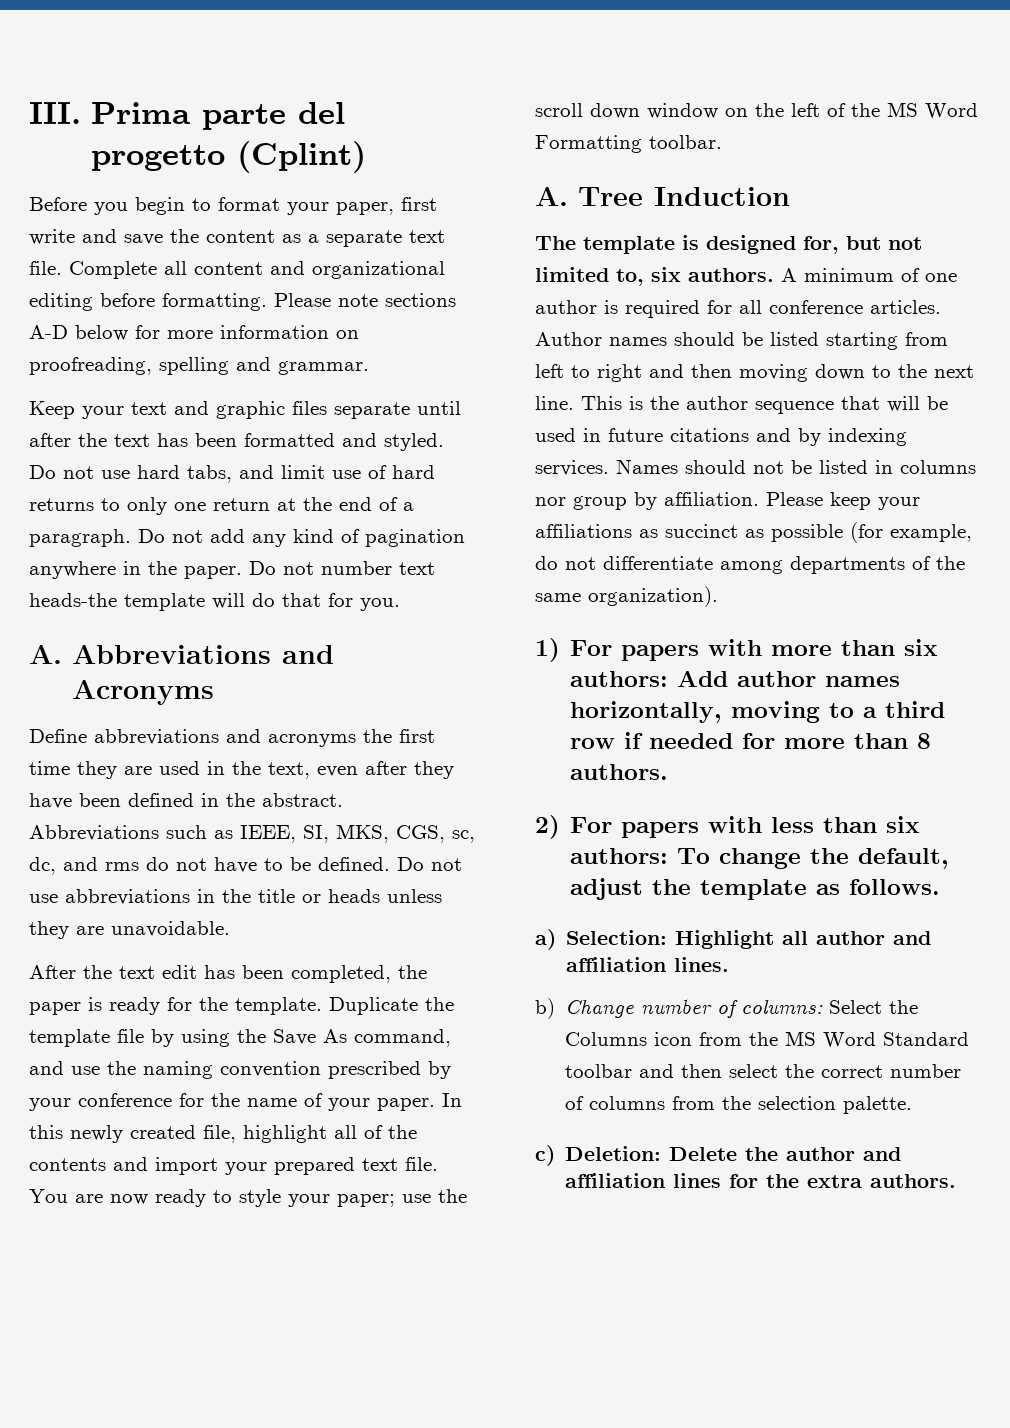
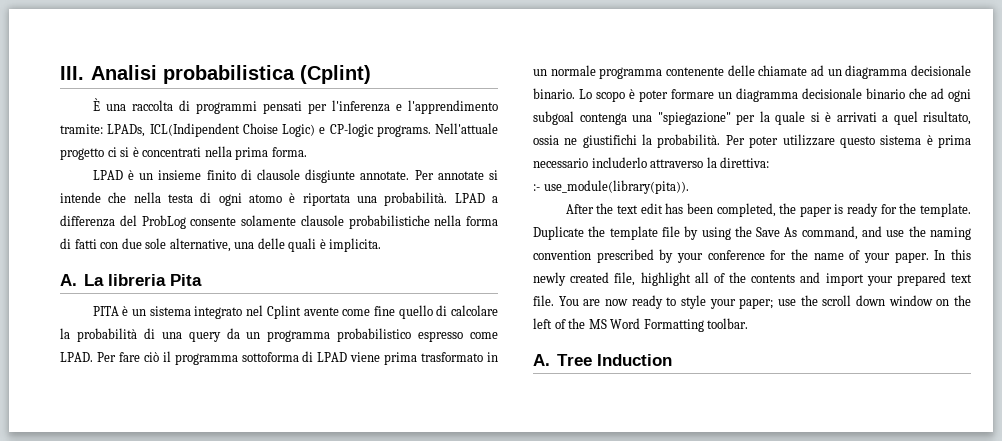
[91,102,346,130] [91,141,367,173] [29,197,437,215] [29,229,445,247] [29,261,445,279] [29,293,456,311] [29,325,359,341] [29,357,369,375] [29,401,461,419] [29,433,444,451] [29,465,435,483] [29,497,414,515] [29,529,465,547] [29,561,435,579] [29,593,400,611] [29,645,335,664] [72,680,215,705] [29,729,435,747] [29,761,454,779] [29,793,343,809] [29,824,475,843] [29,857,462,875] [29,889,442,905] [29,921,230,939] Prima parte del progetto (Cplint) // Before you begin to format your paper, first write and save the content as a separate text file. Complete all content and organizational editing before formatting. Please note sections A-D below for more information on proofreading, spelling and grammar. // Keep your text and graphic files separate until after the text has been formatted and styled. Do not use hard tabs, and limit use of hard returns to only one return at the end of a paragraph. Do not add any kind of pagination anywhere in the paper. Do not number text heads-the template will do that for you. // A. Abbreviations and Acronyms // Define abbreviations and acronyms the first time they are used in the text, even after they have been defined in the abstract. Abbreviations such as IEEE, SI, MKS, CGS, sc, dc, and rms do not have to be defined. Do not use abbreviations in the title or heads unless they are unavoidable. -> [90,65,371,84] [92,98,498,114] [60,123,498,137] [60,146,307,160] [92,169,499,183] [60,192,498,206] [60,215,498,229] [60,238,382,252] [60,274,202,286] [92,305,498,319] [60,328,498,342] [60,351,499,365] [533,65,971,79] [533,88,971,102] [533,111,971,125] [533,134,971,148] [533,157,770,168] [533,180,689,194] Analisi probabilistica (Cplint) // È una raccolta di programmi pensati per l'inferenza e l'apprendimento tramite: LPADs, ICL(Indipendent Choise Logic) e CP-logic programs. Nell'attuale progetto ci si è concentrati nella prima forma. // LPAD è un insieme finito di clausole disgiunte annotate. Per annotate si intende che nella testa di ogni atomo è riportata una probabilità. LPAD a differenza del ProbLog consente solamente clausole probabilistiche nella forma di fatti con due sole alternative, una delle quali è implicita. // A. La libreria Pita // PITA è un sistema integrato nel Cplint avente come fine quello di calcolare la probabilità di una query da un programma probabilistico espresso come LPAD. Per fare ciò il programma sottoforma di LPAD viene prima trasformato in un normale programma contenente delle chiamate ad un diagramma decisionale binario. Lo scopo è poter formare un diagramma decisionale binario che ad ogni subgoal contenga una "spiegazione" per la quale si è arrivati a quel risultato, ossia ne giustifichi la probabilità. Per poter utilizzare questo sistema è prima necessario includerlo attraverso la direttiva: // :- use_module(library(pita)).
[535,235,922,254] [535,267,957,286] [535,300,941,318] [535,332,948,350] [535,364,974,382] [535,396,948,414] [535,428,907,446] [535,459,976,476] [535,492,920,510] [535,522,972,543] [535,556,965,574] [535,586,718,607] [535,638,939,662] [570,670,901,687] [570,701,946,723] [570,732,932,749] [570,764,669,780] [535,815,921,839] [570,848,950,869] [570,878,941,900] [535,929,932,950] [566,957,730,972] [535,998,919,1019] [565,1031,970,1048] [565,1064,962,1078] [565,1096,913,1114] [535,1145,902,1166] [565,1173,957,1188] // The template is designed for, but not limited to, six authors. A minimum of one author is required for all conference articles. Author names should be listed starting from left to right and then moving down to the next line. This is the author sequence that will be used in future citations and by indexing services. Names should not be listed in columns nor group by affiliation. Please keep your affiliations as succinct as possible (for example, do not differentiate among departments of the same organization). // 1) For papers with more than six authors: Add author names horizontally, moving to a third row if needed for more than 8 authors. // 2) For papers with less than six authors: To change the default, adjust the template as follows. // a) Selection: Highlight all author and affiliation lines. // b) Change number of columns: Select the Columns icon from the MS Word Standard toolbar and then select the correct number of columns from the selection palette. // c) Deletion: Delete the author and affiliation lines for the extra authors. -> (672, 360) none

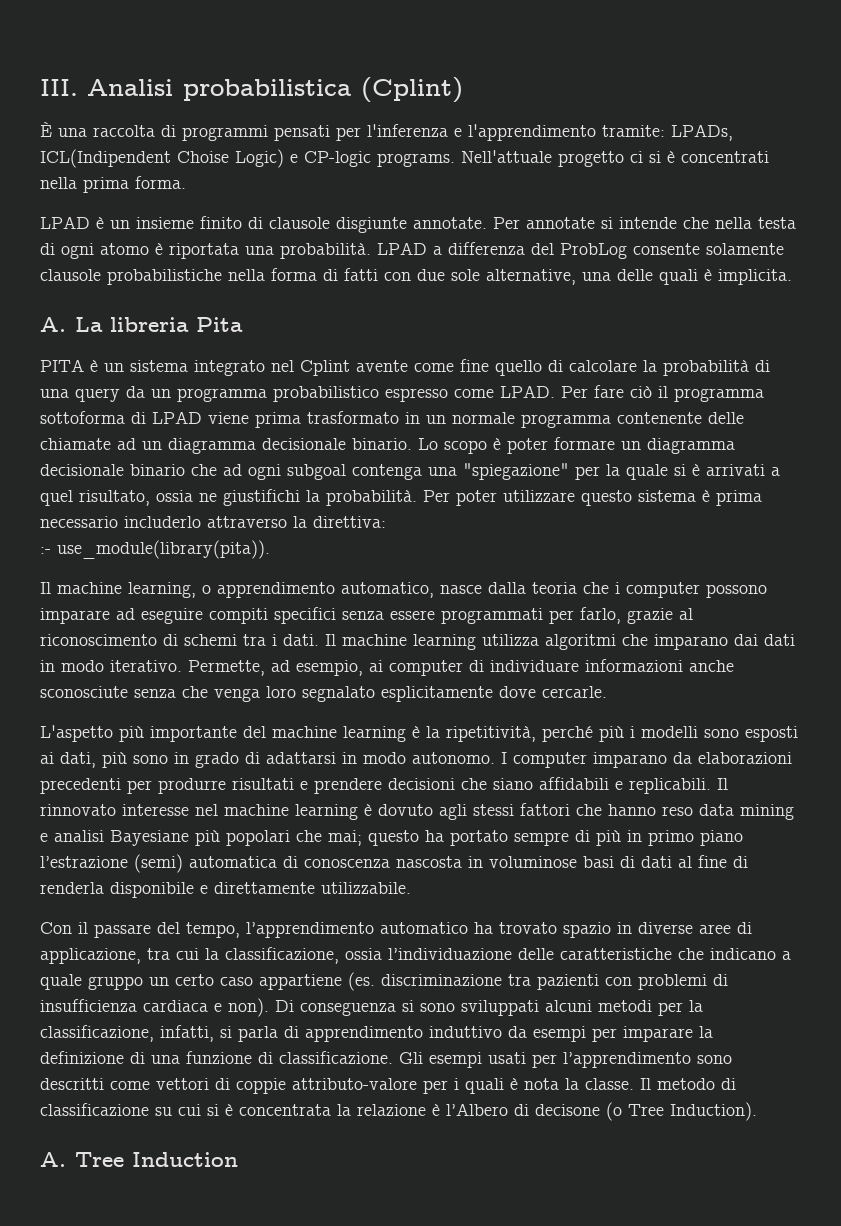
[565,203,971,217] [533,226,972,240] [533,249,971,263] [533,272,972,286] [533,295,972,309] [533,318,749,332] After the text edit has been completed, the paper is ready for the template. Duplicate the template file by using the Save As command, and use the naming convention prescribed by your conference for the name of your paper. In this newly created file, highlight all of the contents and import your prepared text file. You are now ready to style your paper; use the scroll down window on the left of the MS Word Formatting toolbar. -> [40,582,767,598] [40,607,693,624] [40,634,795,650] [40,659,734,676] [40,686,607,702] [40,725,798,742] [40,752,792,768] [40,777,728,794] [40,803,794,820] [40,830,743,846] [40,854,748,873] [40,882,411,898] [40,922,752,938] [40,947,791,964] [40,972,728,991] [40,998,703,1017] [40,1025,713,1042] [40,1051,732,1068] [40,1078,736,1094] [40,1102,757,1121] Il machine learning, o apprendimento automatico, nasce dalla teoria che i computer possono imparare ad eseguire compiti specifici senza essere programmati per farlo, grazie al riconoscimento di schemi tra i dati. Il machine learning utilizza algoritmi che imparano dai dati in modo iterativo. Permette, ad esempio, ai computer di individuare informazioni anche sconosciute senza che venga loro segnalato esplicitamente dove cercarle. // L'aspetto più importante del machine learning è la ripetitività, perché più i modelli sono esposti ai dati, più sono in grado di adattarsi in modo autonomo. I computer imparano da elaborazioni precedenti per produrre risultati e prendere decisioni che siano affidabili e replicabili. Il rinnovato interesse nel machine learning è dovuto agli stessi fattori che hanno reso data mining e analisi Bayesiane più popolari che mai; questo ha portato sempre di più in primo piano l’estrazione (semi) automatica di conoscenza nascosta in voluminose basi di dati al fine di renderla disponibile e direttamente utilizzabile. // Con il passare del tempo, l’apprendimento automatico ha trovato spazio in diverse aree di applicazione, tra cui la classificazione, ossia l’individuazione delle caratteristiche che indicano a quale gruppo un certo caso appartiene (es. discriminazione tra pazienti con problemi di insufficienza cardiaca e non). Di conseguenza si sono sviluppati alcuni metodi per la classificazione, infatti, si parla di apprendimento induttivo da esempi per imparare la definizione di una funzione di classificazione. Gli esempi usati per l’apprendimento sono descritti come vettori di coppie attributo-valore per i quali è nota la classe. Il metodo di classificazione su cui si è concentrata la relazione è l’Albero di decisone (o Tree Induction).

